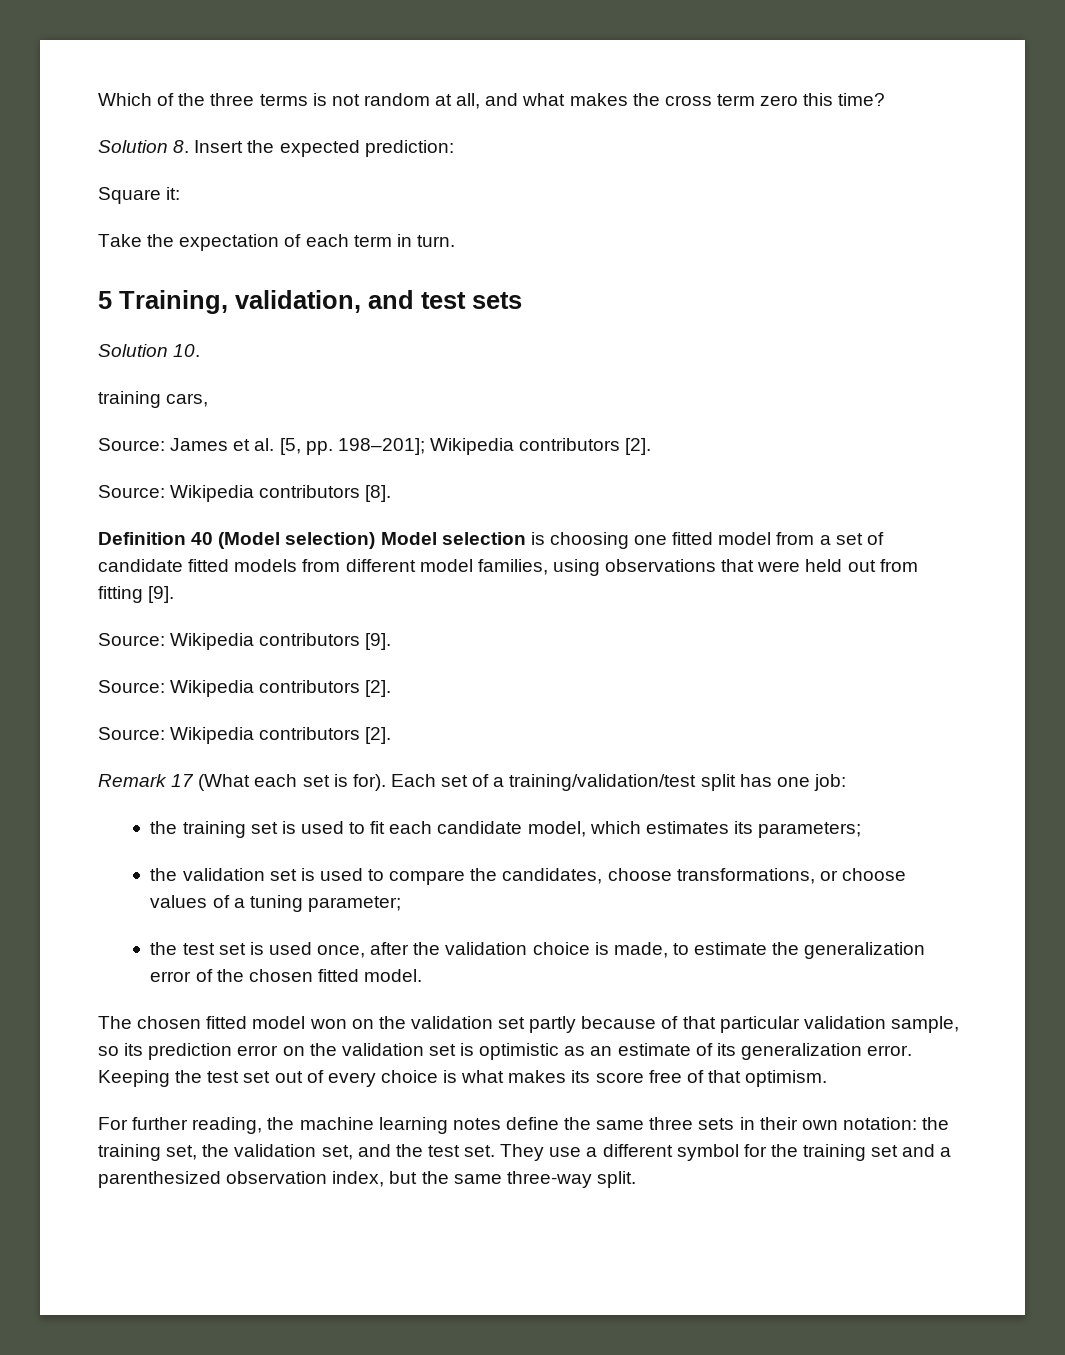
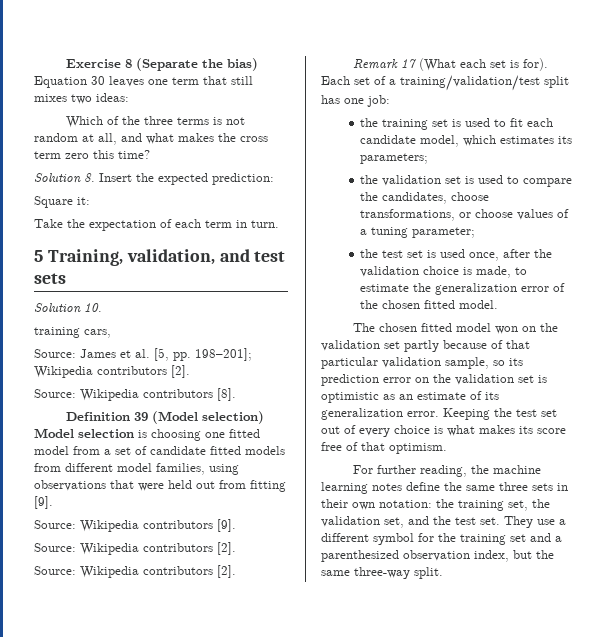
(98, 99) none -> [65,58,258,71] [34,76,253,88] [34,93,129,104] Exercise 8 (Separate the bias) Equation 30 leaves one term that still mixes two ideas: //
[191,532,214,545] 40 -> [133,412,148,421] 39

